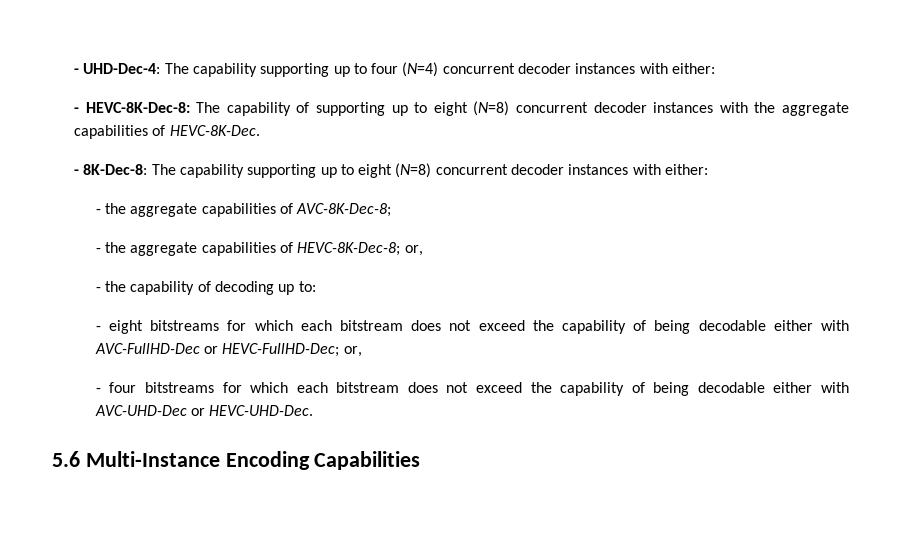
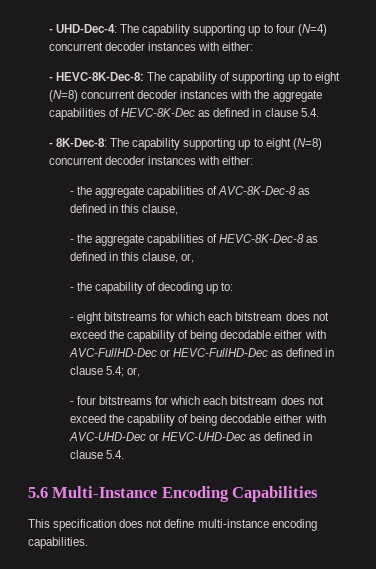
[169,125,260,136] HEVC-8K-Dec. -> [121,108,319,117] HEVC-8K-Dec as defined in clause 5.4.
[296,203,392,217] [95,242,401,256] AVC-8K-Dec-8; // - the aggregate capabilities of HEVC-8K-Dec-8; -> [218,186,311,195] [69,204,179,215] [69,234,319,246] [69,252,179,263] AVC-8K-Dec-8 as defined in this clause, // - the aggregate capabilities of HEVC-8K-Dec-8 as defined in this clause,
[222,343,340,357] HEVC-FullHD-Dec; -> [173,348,335,357] [69,366,124,377] HEVC-FullHD-Dec as defined in clause 5.4;
[209,405,314,416] [52,451,421,470] HEVC-UHD-Dec. // 5.6 Multi-Instance Encoding Capabilities -> [162,432,313,441] [69,450,124,459] [28,486,319,502] [28,519,317,531] [28,537,88,549] HEVC-UHD-Dec as defined in clause 5.4. // 5.6 Multi-Instance Encoding Capabilities // This specification does not define multi-instance encoding capabilities.

